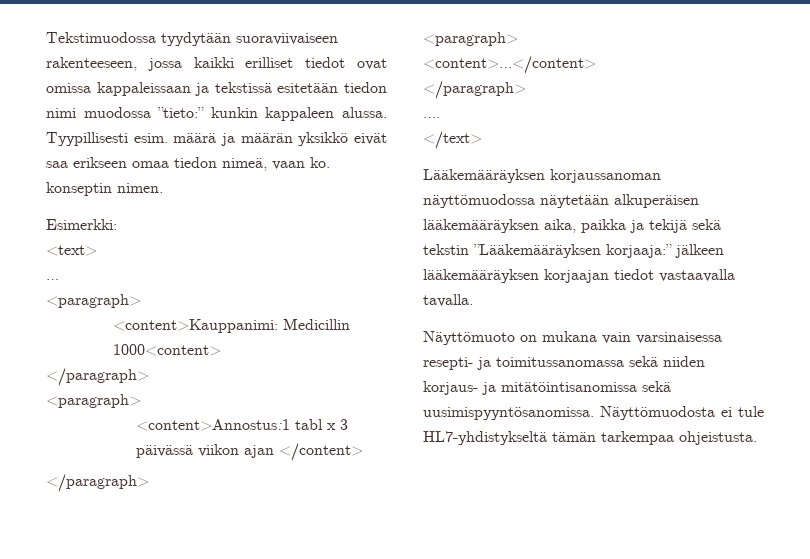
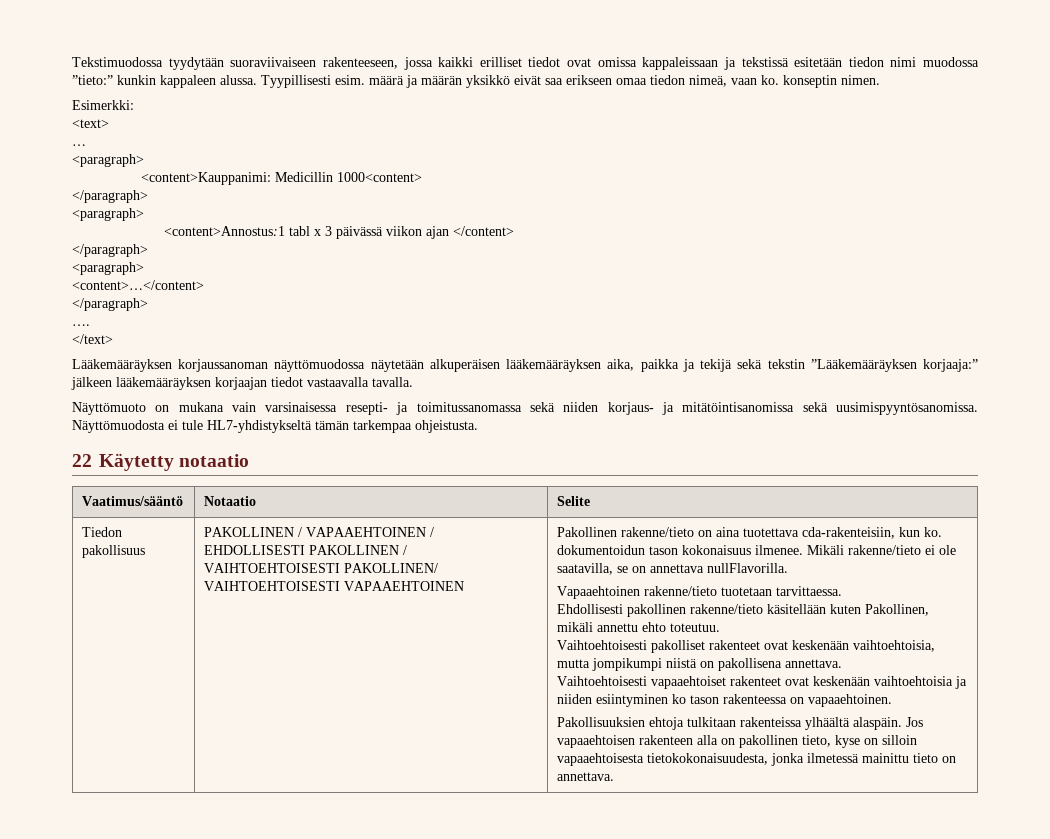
(757, 438) none -> [72,453,250,471] [81,496,183,506] [203,496,256,506] [556,496,590,506] [81,527,122,537] [81,545,145,558] [203,527,434,537] [203,545,407,555] [203,563,438,573] [203,581,464,591] [556,527,942,539] [556,545,956,555] [556,563,788,575] [556,586,842,599] [556,604,929,617] [556,622,720,632] [556,640,935,653] [556,658,842,671] [556,676,967,689] [556,694,892,707] [556,717,923,730] [556,735,917,748] [556,753,956,766] [556,772,614,781] // 22 Käytetty notaatio // Vaatimus/sääntö | Notaatio | Selite // Tiedon pakollisuus | PAKOLLINEN / VAPAAEHTOINEN / EHDOLLISESTI PAKOLLINEN / VAIHTOEHTOISESTI PAKOLLINEN/ VAIHTOEHTOISESTI VAPAAEHTOINEN | Pakollinen rakenne/tieto on aina tuotettava cda-rakenteisiin, kun ko. dokumentoidun tason kokonaisuus ilmenee. Mikäli rakenne/tieto ei ole saatavilla, se on annettava nullFlavorilla. // Vapaaehtoinen rakenne/tieto tuotetaan tarvittaessa. // Ehdollisesti pakollinen rakenne/tieto käsitellään kuten Pakollinen, mikäli annettu ehto toteutuu. // Vaihtoehtoisesti pakolliset rakenteet ovat keskenään vaihtoehtoisia, mutta jompikumpi niistä on pakollisena annettava. // Vaihtoehtoisesti vapaaehtoiset rakenteet ovat keskenään vaihtoehtoisia ja niiden esiintyminen ko tason rakenteessa on vapaaehtoinen. // Pakollisuuksien ehtoja tulkitaan rakenteissa ylhäältä alaspäin. Jos vapaaehtoisen rakenteen alla on pakollinen tieto, kyse on silloin vapaaehtoisesta tietokokonaisuudesta, jonka ilmetessä mainittu tieto on annettava.

